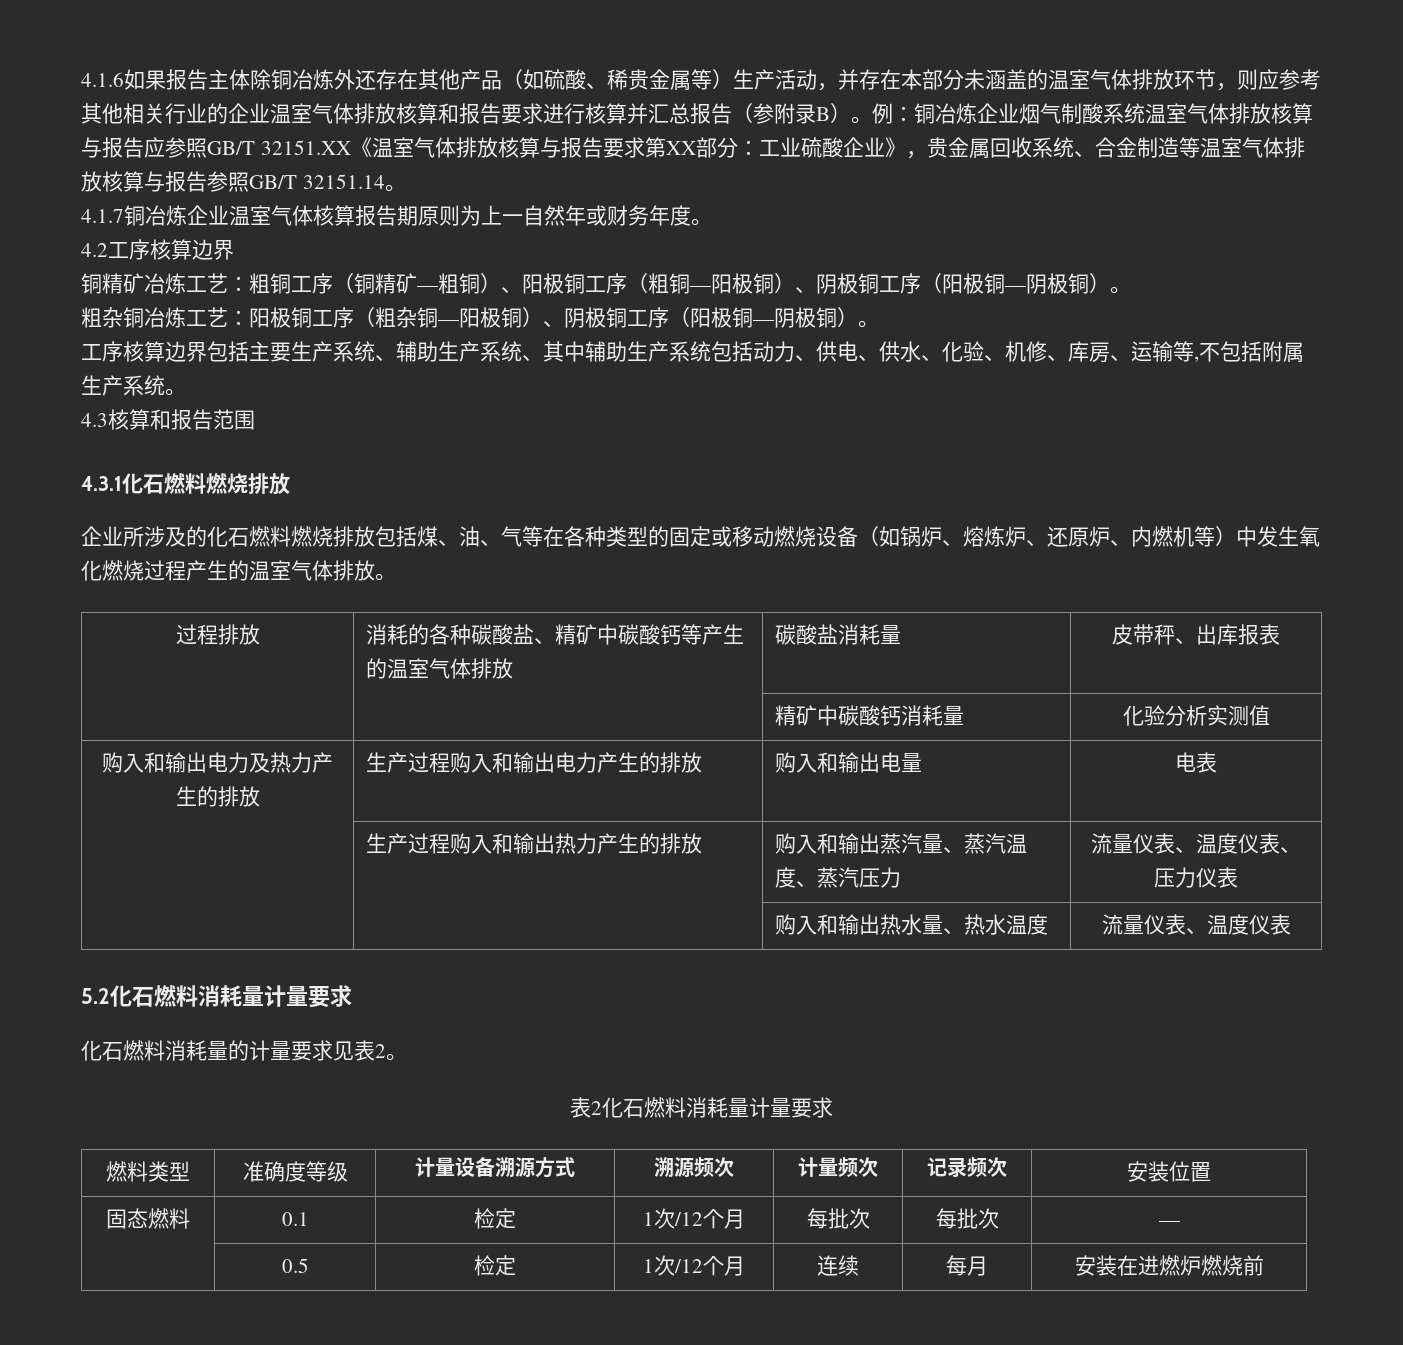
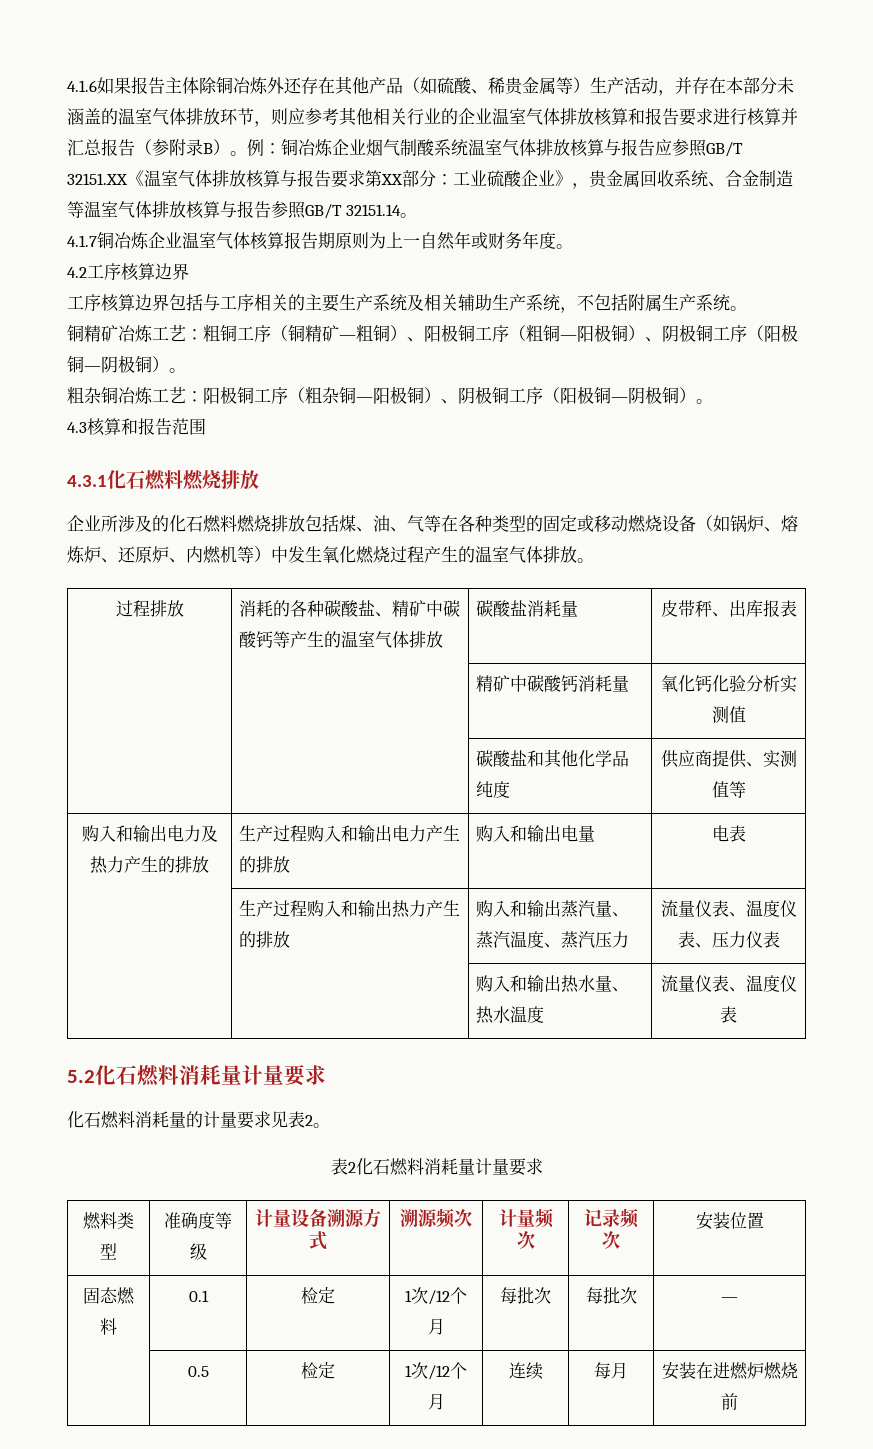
(234, 250) none -> [67,294,747,313] // 工序核算边界包括与工序相关的主要生产系统及相关辅助生产系统，不包括附属生产系统。
[81,341,1304,363] [81,375,186,396] // 工序核算边界包括主要生产系统、辅助生产系统、其中辅助生产系统包括动力、供电、供水、化验、机修、库房、运输等,不包括附属生产系统。 -> (713, 401) none
(965, 715) none -> [660,675,712,692] 氧化钙
(1270, 715) none -> [475,749,629,768] [475,781,510,798] [660,750,797,768] [711,781,746,798] // | | 碳酸盐和其他化学品纯度 | 供应商提供、实测值等

